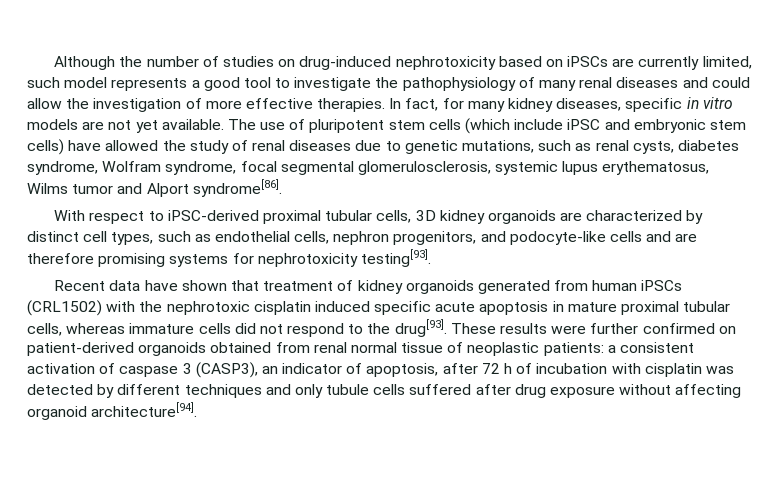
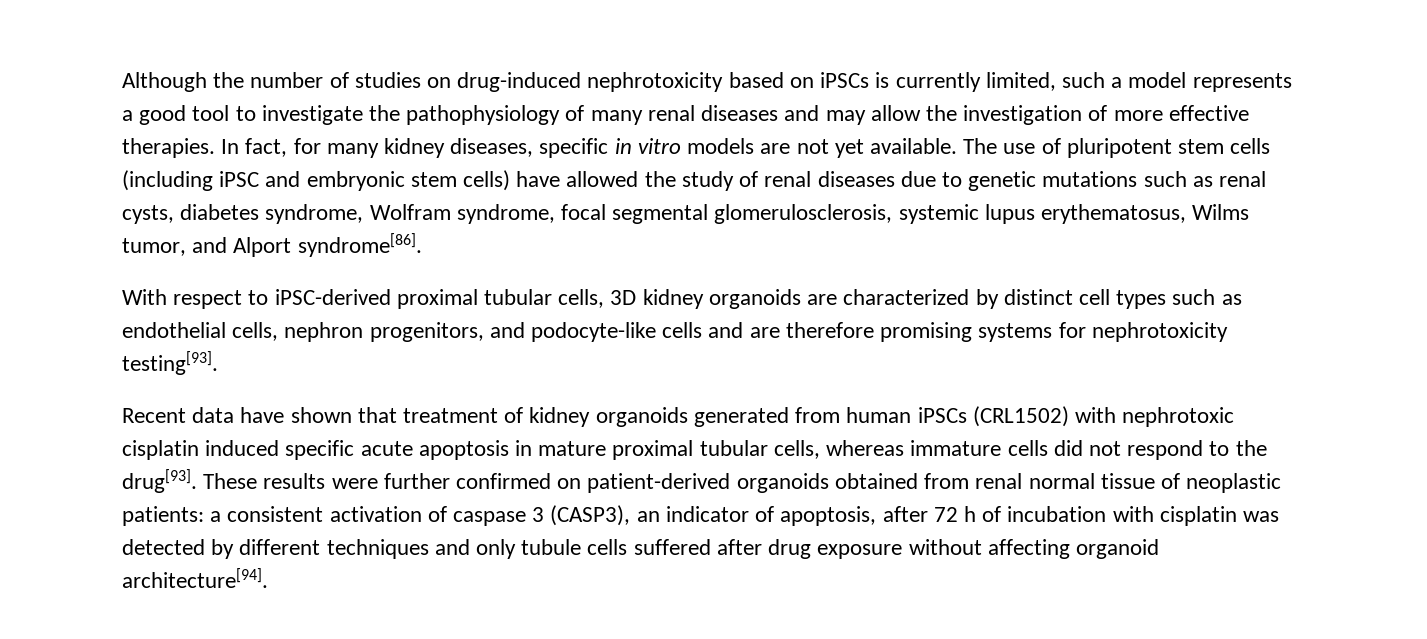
[612,58,635,67] are -> [875,72,890,88] is
(60, 82) none -> [1111,77,1123,88] a
[711,77,750,88] could -> [825,110,866,125] may
[465,118,564,134] (which include -> [122,170,213,191] (including
[462,140,535,153] mutations, -> [1042,171,1138,187] mutations
[72,184,114,194] tumor -> [122,238,186,256] tumor,
[111,232,154,245] types, -> [1116,290,1167,309] types
[139,301,163,312] the -> (1116, 415) none

